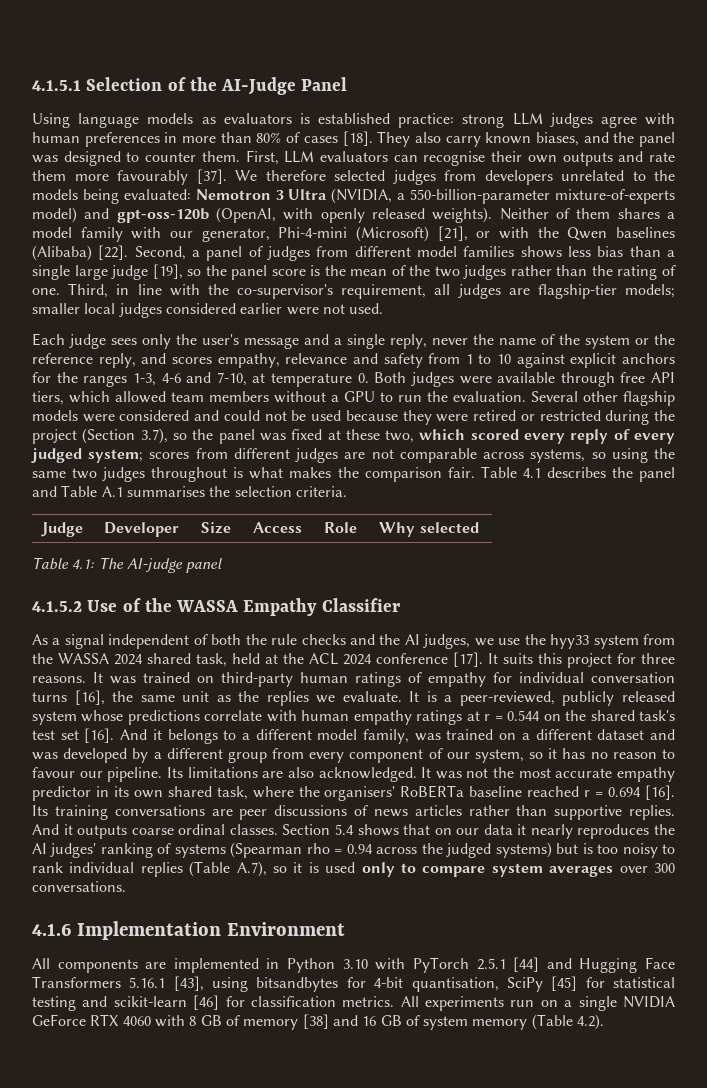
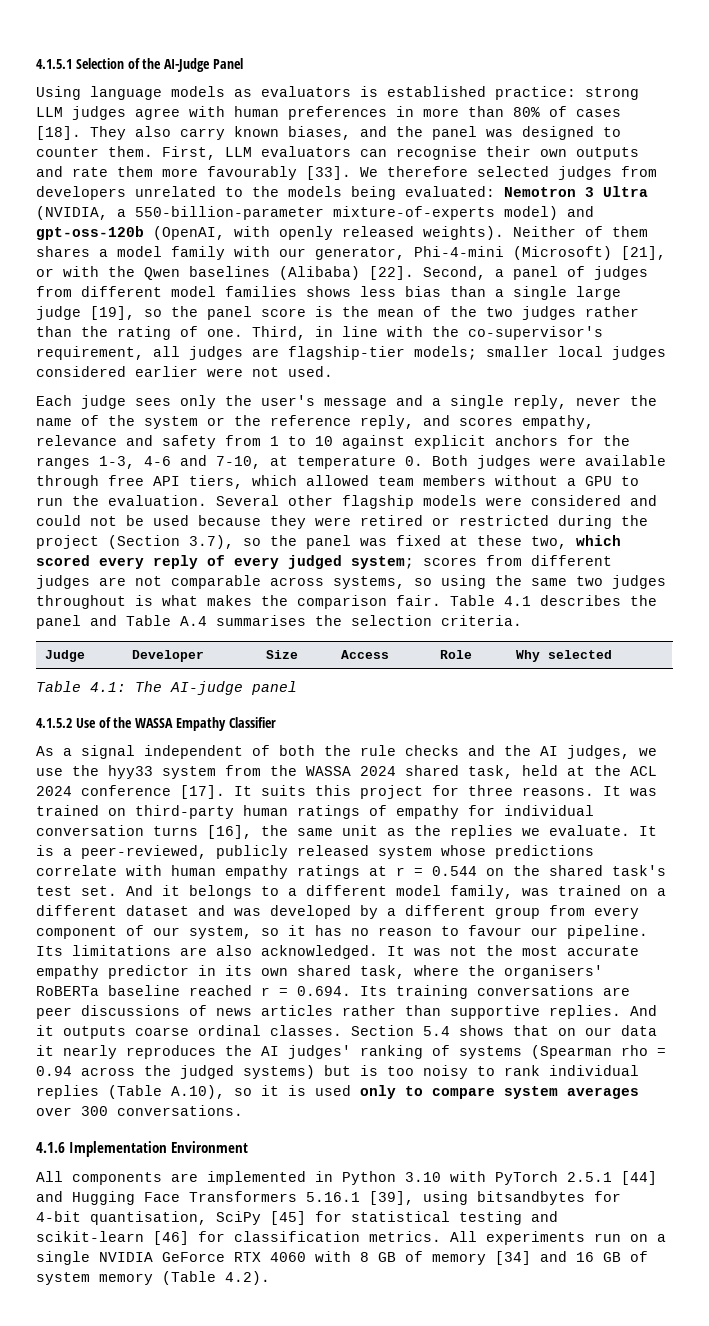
[196,169,227,184] [37]. -> [306,166,351,180] [33].
[101,486,123,497] A.1 -> [180,616,207,626] A.4
[60,728,115,743] set [16]. -> [81,886,117,896] set.
[608,785,676,800] 0.694 [16]. -> [297,986,351,996] 0.694.
[236,861,267,877] A.7), -> [171,1085,225,1099] A.10),
[173,976,204,991] [43], -> [369,1191,414,1205] [39],
[302,1014,329,1029] [38] -> [495,1251,531,1265] [34]

